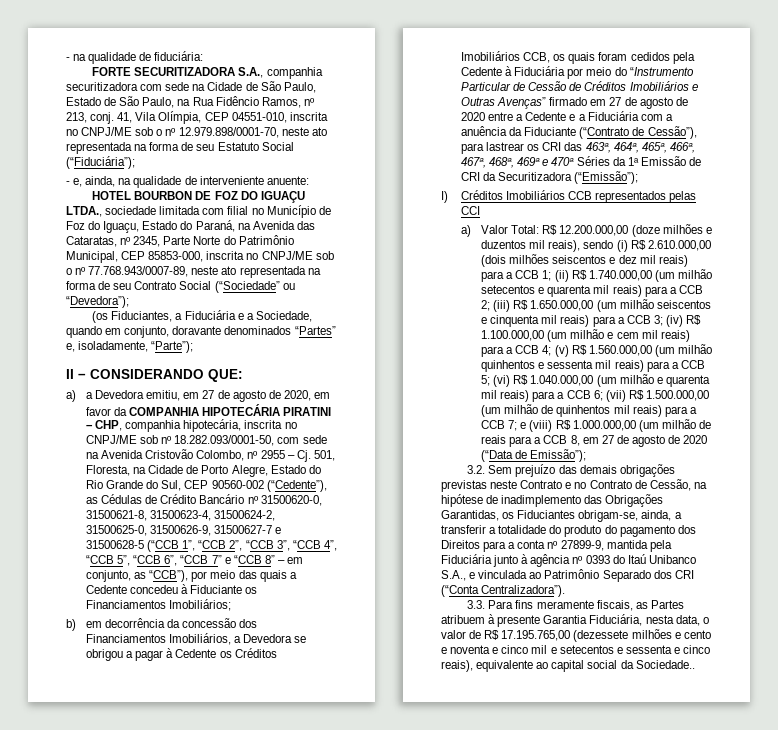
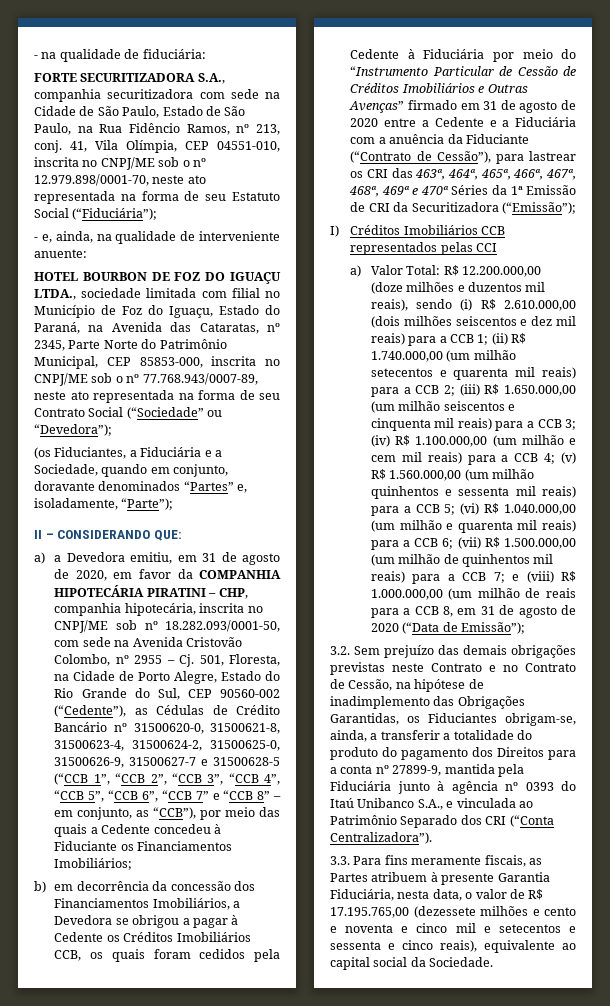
[202,390,215,399] 27 -> [202,553,217,562] 31
[609,97,622,106] 27 -> [483,101,498,110] 31
[601,435,614,444] 27 -> [480,606,495,615] 31
[635,660,695,669] Sociedade.. -> [429,957,494,967] Sociedade.

